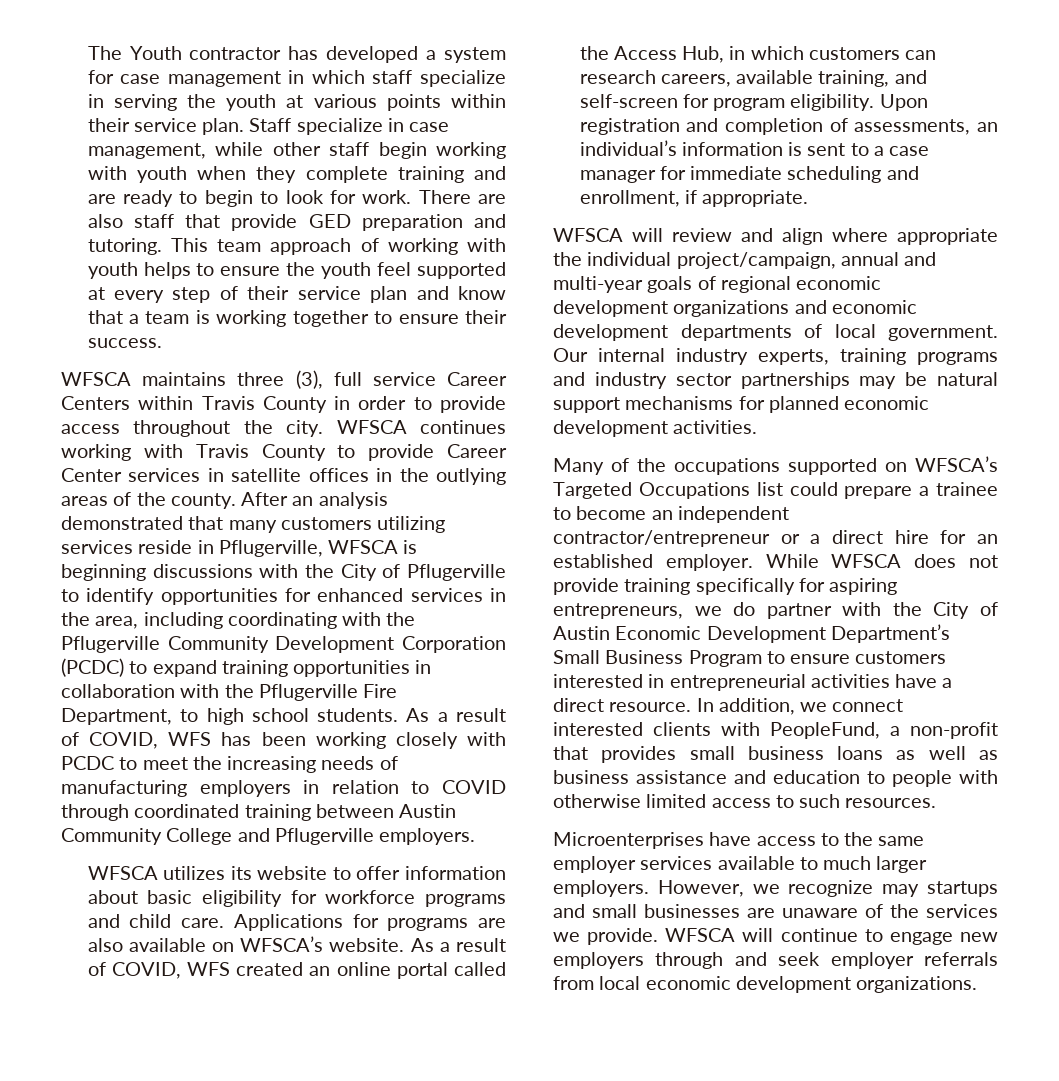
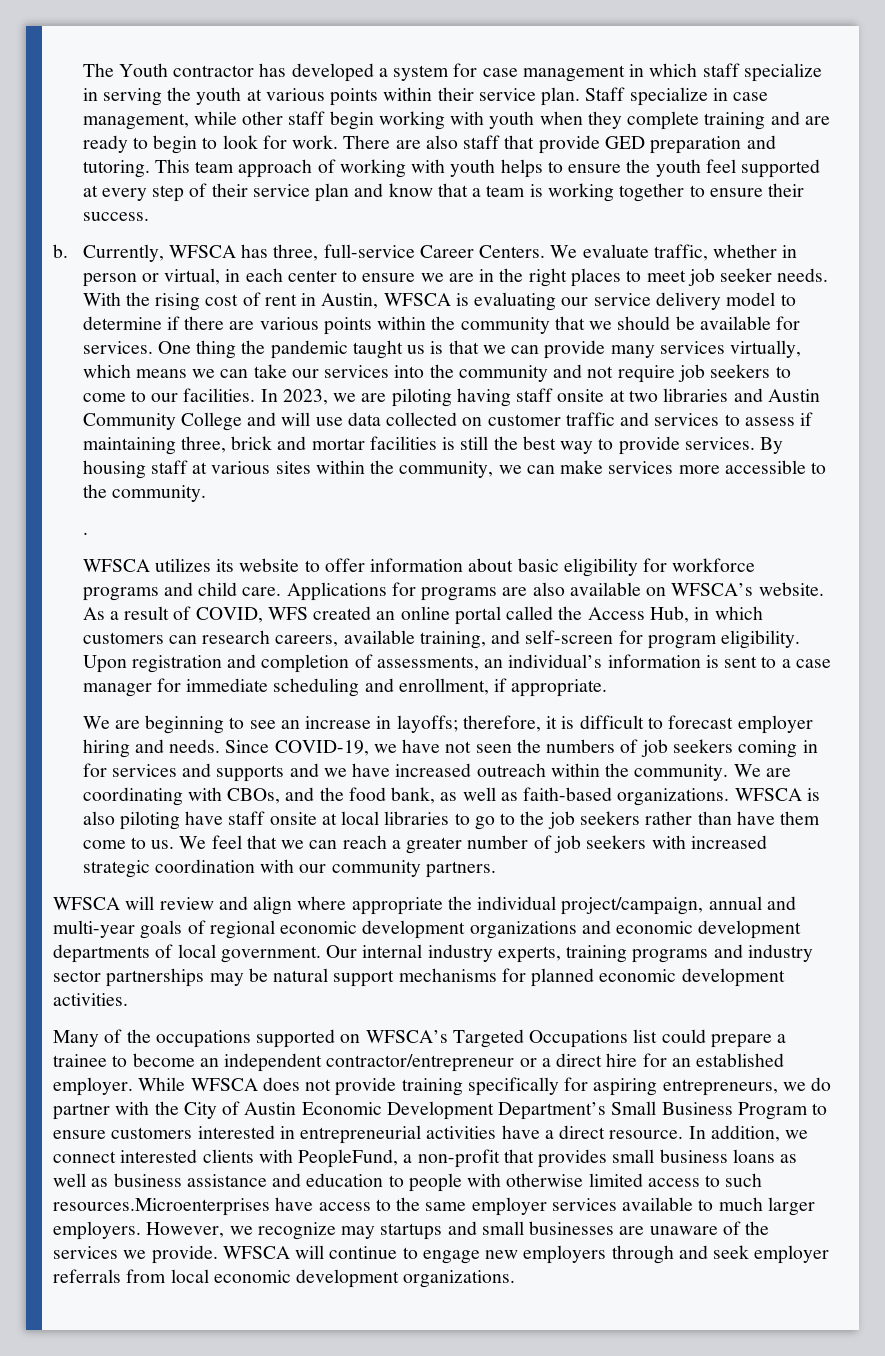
[61,370,508,389] [61,396,506,413] [61,420,506,437] [61,444,507,461] [61,468,506,485] [61,492,388,509] [61,516,446,533] [61,540,418,557] [61,564,507,581] [61,588,506,605] [61,612,416,629] [61,636,506,653] [61,658,432,677] [61,684,398,701] [61,708,506,725] [61,732,506,749] [61,756,398,773] [61,780,507,797] [61,804,457,821] [61,828,476,845] WFSCA maintains three (3), full service Career Centers within Travis County in order to provide access throughout the city. WFSCA continues working with Travis County to provide Career Center services in satellite offices in the outlying areas of the county. After an analysis demonstrated that many customers utilizing services reside in Pflugerville, WFSCA is beginning discussions with the City of Pflugerville to identify opportunities for enhanced services in the area, including coordinating with the Pflugerville Community Development Corporation (PCDC) to expand training opportunities in collaboration with the Pflugerville Fire Department, to high school students. As a result of COVID, WFS has been working closely with PCDC to meet the increasing needs of manufacturing employers in relation to COVID through coordinated training between Austin Community College and Pflugerville employers. -> [53,244,798,262] [82,268,829,287] [82,292,796,311] [82,316,801,335] [82,340,802,359] [82,364,791,383] [82,388,820,407] [82,412,814,431] [82,436,784,455] [82,460,827,479] [82,484,206,502] [82,532,88,535] b. Currently, WFSCA has three, full-service Career Centers. We evaluate traffic, whether in person or virtual, in each center to ensure we are in the right places to meet job seeker needs. With the rising cost of rent in Austin, WFSCA is evaluating our service delivery model to determine if there are various points within the community that we should be available for services. One thing the pandemic taught us is that we can provide many services virtually, which means we can take our services into the community and not require job seekers to come to our facilities. In 2023, we are piloting having staff onsite at two libraries and Austin Community College and will use data collected on customer traffic and services to assess if maintaining three, brick and mortar facilities is still the best way to provide services. By housing staff at various sites within the community, we can make services more accessible to the community. // .
(809, 198) none -> [82,715,813,734] [82,739,818,758] [82,763,791,782] [82,787,820,806] [82,811,821,830] [82,835,767,854] [82,859,496,878] // We are beginning to see an increase in layoffs; therefore, it is difficult to forecast employer hiring and needs. Since COVID-19, we have not seen the numbers of job seekers coming in for services and supports and we have increased outreach within the community. We are coordinating with CBOs, and the food bank, as well as faith-based organizations. WFSCA is also piloting have staff onsite at local libraries to go to the job seekers rather than have them come to us. We feel that we can reach a greater number of job seekers with increased strategic coordination with our community partners.
[845,798,937,808] [553,832,704,849] resources. // Microenterprises -> [53,1198,270,1216] resources.Microenterprises

